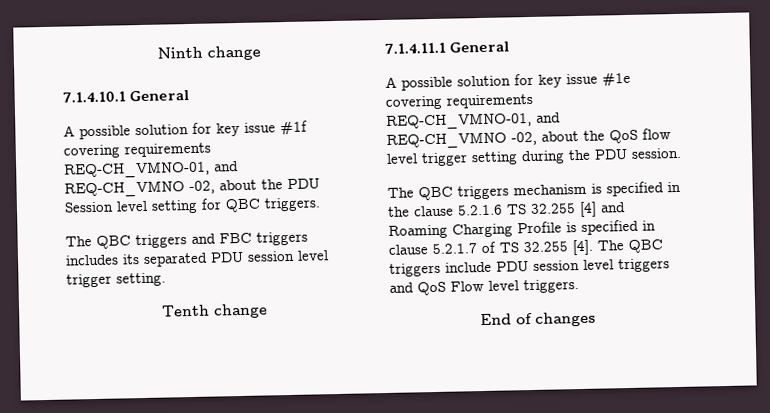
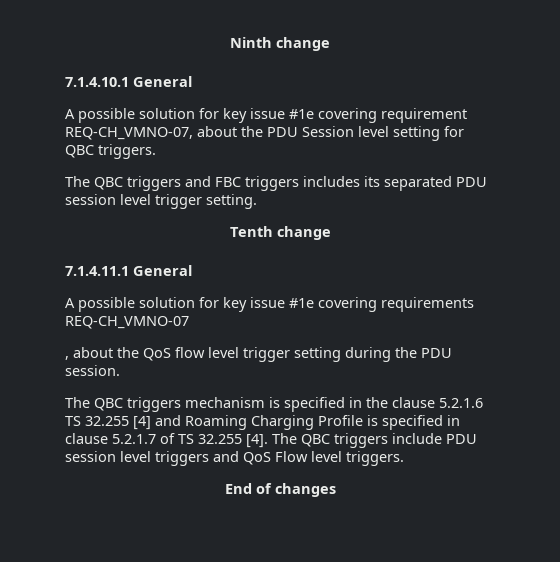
[280,120,308,136] [63,142,211,159] [64,160,239,179] [64,180,215,198] #1f covering requirements REQ-CH_VMNO-01, and REQ-CH_VMNO -02, -> [289,108,467,123] [65,127,193,140] #1e covering requirement REQ-CH_VMNO-07,
[386,111,561,130] [386,131,537,149] REQ-CH_VMNO-01, and REQ-CH_VMNO -02, -> [65,316,189,329] [65,356,69,360] REQ-CH_VMNO-07 // ,

